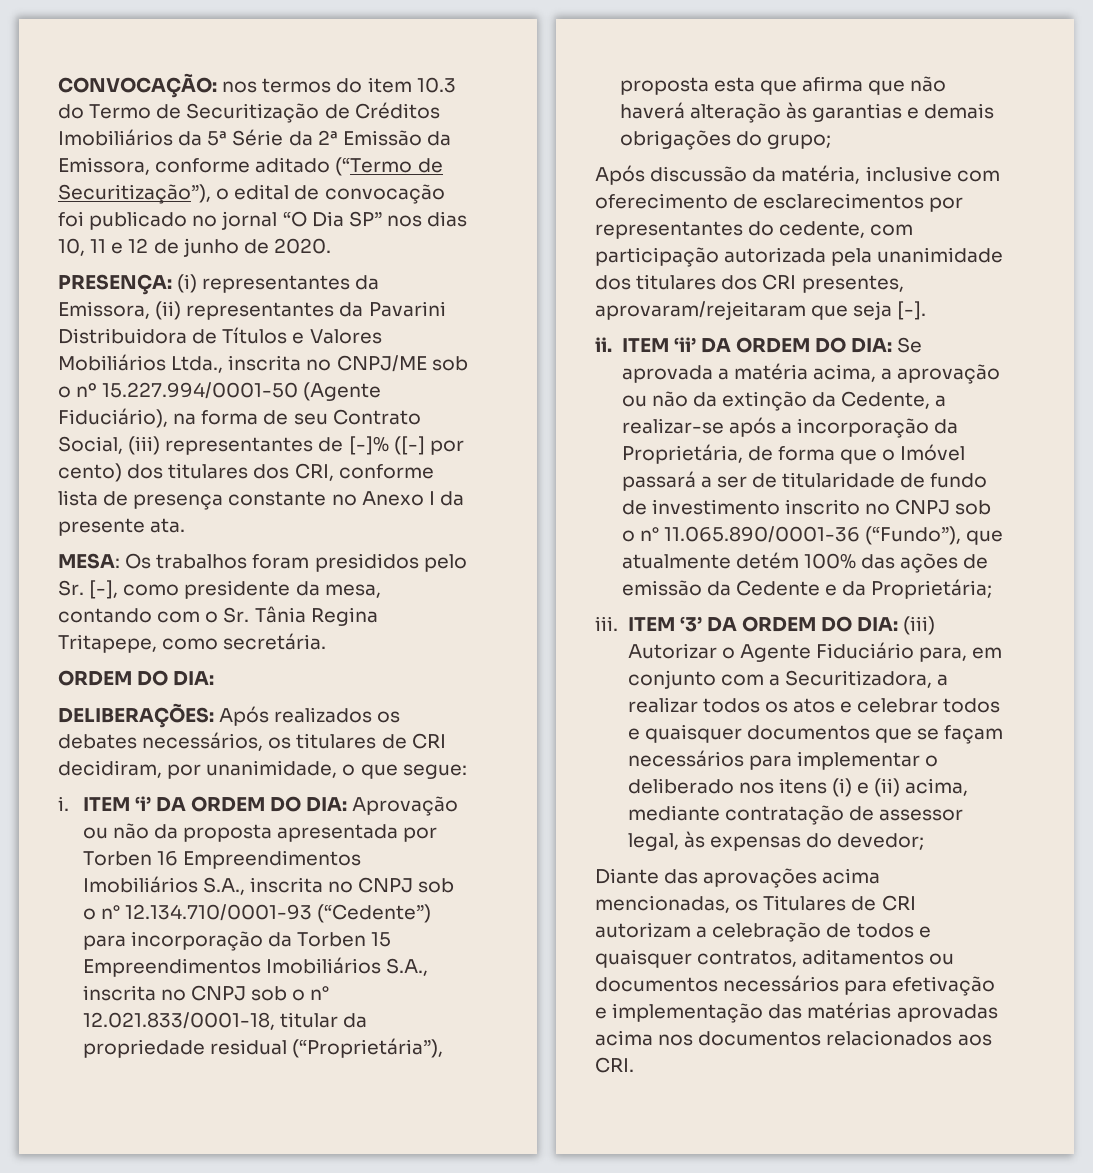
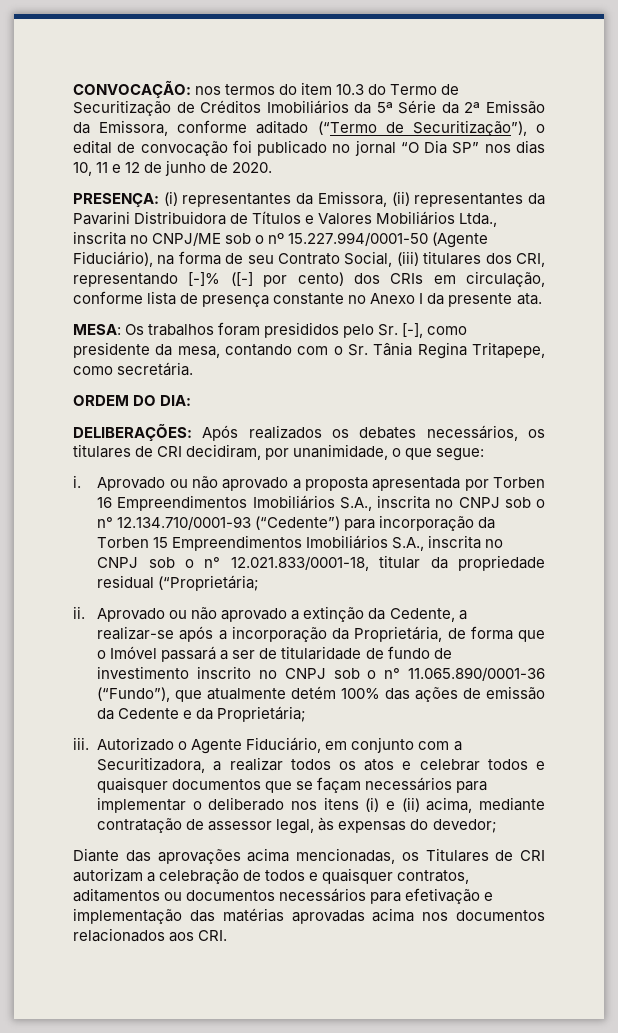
[165,437,344,455] representantes de -> [423,251,545,267] [73,273,178,287] titulares dos CRI, representando
[168,463,334,481] titulares dos CRI, -> [390,271,545,287] CRIs em circulação,
[82,796,459,816] [82,823,178,839] ITEM ‘i’ DA ORDEM DO DIA: Aprovação ou não da -> [97,476,301,491] Aprovado ou não aprovado a
[291,1038,443,1058] [619,76,947,95] [619,102,995,123] [619,130,831,150] [595,165,1000,185] [595,193,964,212] [595,221,914,239] [595,247,1004,267] [595,274,904,293] [595,301,927,320] [595,337,923,353] [621,363,1001,384] [621,391,717,407] (“Proprietária”), proposta esta que afirma que não haverá alteração às garantias e demais obrigações do grupo; // Após discussão da matéria, inclusive com oferecimento de esclarecimentos por representantes do cedente, com participação autorizada pela unanimidade dos titulares dos CRI presentes, aprovaram/rejeitaram que seja [-]. // ii. ITEM ‘ii’ DA ORDEM DO DIA: Se aprovada a matéria acima, a aprovação ou não da -> [158,575,260,591] [73,606,300,622] (“Proprietária; // ii. Aprovado ou não aprovado a
[627,616,936,635] [627,642,968,662] ITEM ‘3’ DA ORDEM DO DIA: (iii) Autorizar o Agente Fiduciário para, -> [97,737,322,754] Autorizado o Agente Fiduciário,

